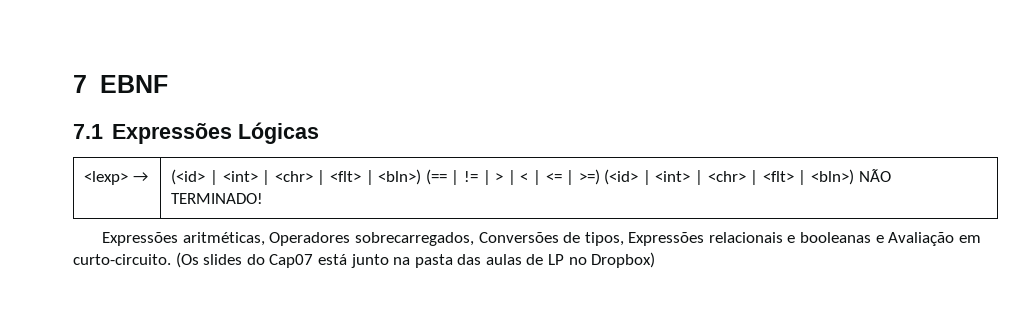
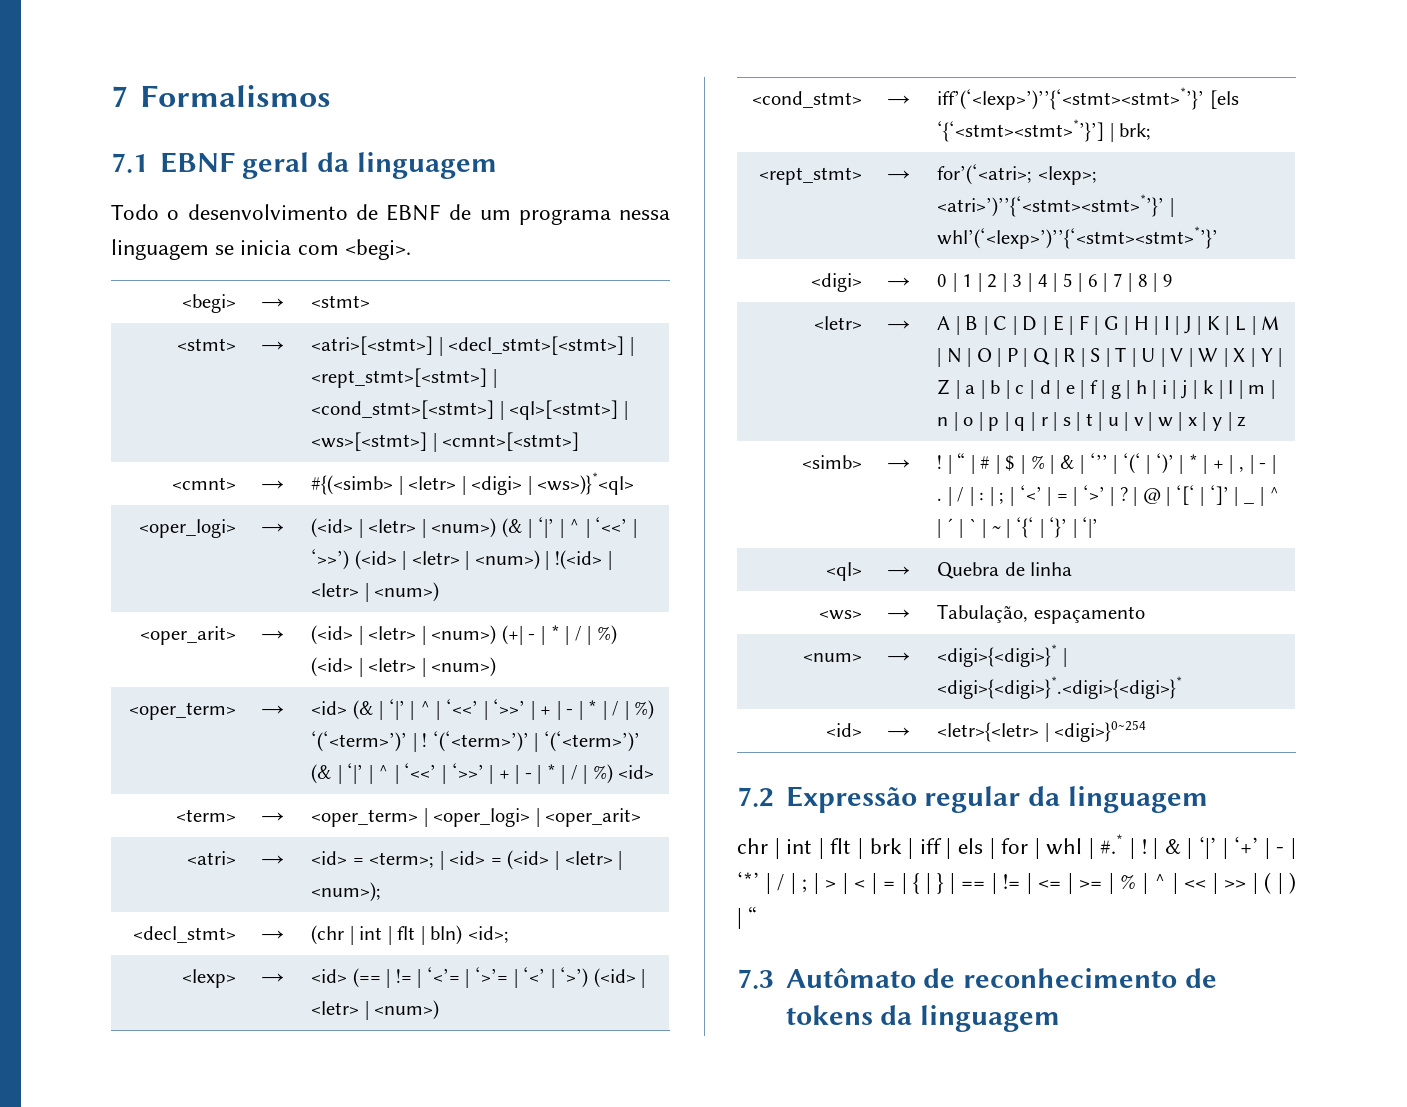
[73,75,169,93] [73,122,319,144] [84,171,149,185] [171,169,891,185] [171,193,264,204] [102,232,981,246] [73,252,656,268] 7 EBNF // 7.1 Expressões Lógicas // <lexp> → | (<id> | <int> | <chr> | <flt> | <bln>) (== | != | > | < | <= | >=) (<id> | <int> | <chr> | <flt> | <bln>) NÃO TERMINADO! // Expressões aritméticas, Operadores sobrecarregados, Conversões de tipos, Expressões relacionais e booleanas e Avaliação em curto-circuito. (Os slides do Cap07 está junto na pasta das aulas de LP no Dropbox) -> [111,85,331,107] [111,152,497,179] [111,204,670,225] [111,239,411,260] [181,294,236,313] [261,298,285,308] [311,295,371,308] [176,338,236,351] [261,341,285,351] [311,336,634,356] [311,368,497,388] [311,400,628,420] [311,432,580,452] [171,477,236,490] [261,480,285,490] [311,472,635,495] [138,519,236,538] [261,523,285,533] [311,517,637,538] [311,549,612,570] [311,582,440,602] [139,626,236,645] [261,630,285,640] [311,625,617,645] [311,657,497,677] [128,702,236,720] [261,705,285,715] [311,699,655,720] [311,731,640,752] [311,763,655,784] [175,809,236,822] [261,812,285,822] [311,808,642,827] [186,851,236,865] [261,855,285,865] [311,850,623,870] [311,882,382,902] [132,926,236,943] [261,930,285,940] [311,925,509,945] [181,969,236,988] [261,973,285,983] [311,967,646,988] [311,1000,440,1020] [751,91,862,108] [887,95,911,105] [937,87,1239,110] [937,119,1152,142] [758,167,862,185] [887,170,911,180] [937,164,1097,185] [937,194,1174,217] [937,226,1219,249] [810,273,862,292] [887,277,911,287] [937,273,1173,292] [813,316,862,330] [887,320,911,330] [937,315,1280,335] [937,347,1283,367] [937,379,1275,399] [937,412,1247,431] [801,455,862,469] [887,459,911,469] [937,453,1276,474] [937,485,1281,506] [937,517,1099,538] [825,562,862,581] [887,566,911,576] [937,562,1073,579] [818,610,862,620] [887,609,911,619] [937,604,1145,624] [802,653,862,662] [887,652,911,662] [937,644,1067,667] [937,676,1183,699] [825,723,862,737] [887,727,911,737] [937,720,1147,742] [737,786,1208,813] [737,834,1297,859] [737,871,1296,894] [737,906,758,929] [737,968,1217,989] [785,1005,1061,1032] 7 Formalismos // 7.1 EBNF geral da linguagem // Todo o desenvolvimento de EBNF de um programa nessa linguagem se inicia com <begi>. // <begi> | → | <stmt> // <stmt> | → | <atri>[<stmt>] | <decl_stmt>[<stmt>] | <rept_stmt>[<stmt>] | <cond_stmt>[<stmt>] | <ql>[<stmt>] | <ws>[<stmt>] | <cmnt>[<stmt>] // <cmnt> | → | #{(<simb> | <letr> | <digi> | <ws>)}*<ql> // <oper_logi> | → | (<id> | <letr> | <num>) (& | ‘|’ | ^ | ‘<<’ | ‘>>’) (<id> | <letr> | <num>) | !(<id> | <letr> | <num>) // <oper_arit> | → | (<id> | <letr> | <num>) (+| - | * | / | %) (<id> | <letr> | <num>) // <oper_term> | → | <id> (& | ‘|’ | ^ | ‘<<’ | ‘>>’ | + | - | * | / | %) ‘(‘<term>’)’ | ! ‘(‘<term>’)’ | ‘(‘<term>’)’ (& | ‘|’ | ^ | ‘<<’ | ‘>>’ | + | - | * | / | %) <id> // <term> | → | <oper_term> | <oper_logi> | <oper_arit> // <atri> | → | <id> = <term>; | <id> = (<id> | <letr> | <num>); // <decl_stmt> | → | (chr | int | flt | bln) <id>; // <lexp> | → | <id> (== | != | ‘<’= | ‘>’= | ‘<’ | ‘>’) (<id> | <letr> | <num>) // <cond_stmt> | → | iff’(‘<lexp>’)’’{‘<stmt><stmt>*’}’ [els ‘{‘<stmt><stmt>*’}’] | brk; // <rept_stmt> | → | for’(‘<atri>; <lexp>; <atri>’)’’{‘<stmt><stmt>*’}’ | whl’(‘<lexp>’)’’{‘<stmt><stmt>*’}’ // <digi> | → | 0 | 1 | 2 | 3 | 4 | 5 | 6 | 7 | 8 | 9 // <letr> | → | A | B | C | D | E | F | G | H | I | J | K | L | M | N | O | P | Q | R | S | T | U | V | W | X | Y | Z | a | b | c | d | e | f | g | h | i | j | k | l | m | n | o | p | q | r | s | t | u | v | w | x | y | z // <simb> | → | ! | “ | # | $ | % | & | ‘’’ | ‘(‘ | ‘)’ | * | + | , | - | . | / | : | ; | ‘<’ | = | ‘>’ | ? | @ | ‘[‘ | ‘]’ | _ | ^ | ´ | ` | ~ | ‘{‘ | ‘}’ | ‘|’ // <ql> | → | Quebra de linha // <ws> | → | Tabulação, espaçamento // <num> | → | <digi>{<digi>}* | <digi>{<digi>}*.<digi>{<digi>}* // <id> | → | <letr>{<letr> | <digi>}0~254 // 7.2 Expressão regular da linguagem // chr | int | flt | brk | iff | els | for | whl | #.* | ! | & | ‘|’ | ‘+’ | - | ‘*’ | / | ; | > | < | = | { | } | == | != | <= | >= | % | ^ | << | >> | ( | ) | “ // 7.3 Autômato de reconhecimento de tokens da linguagem

